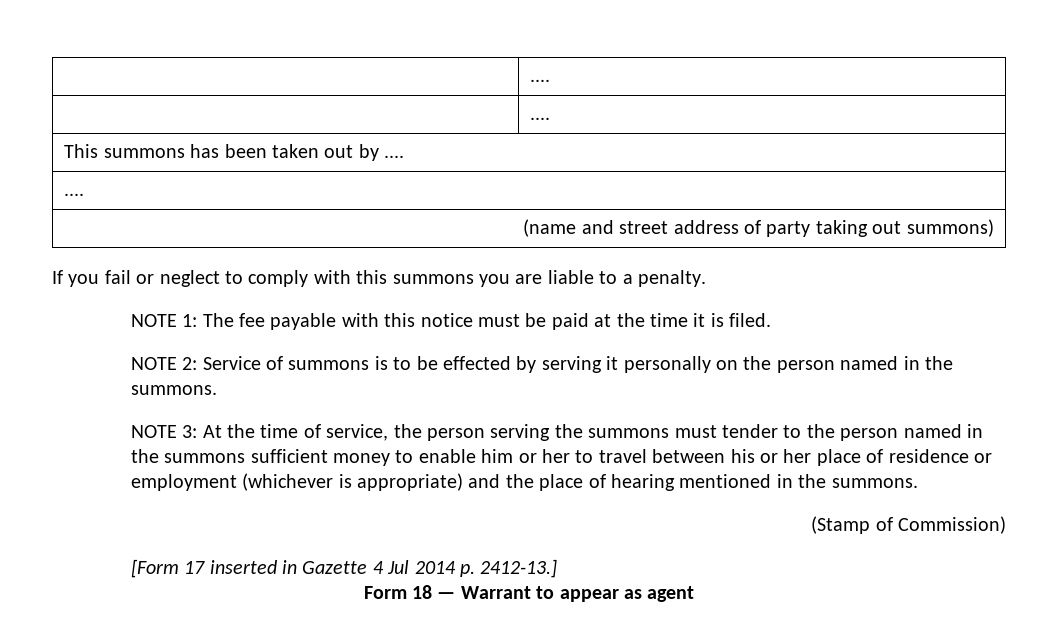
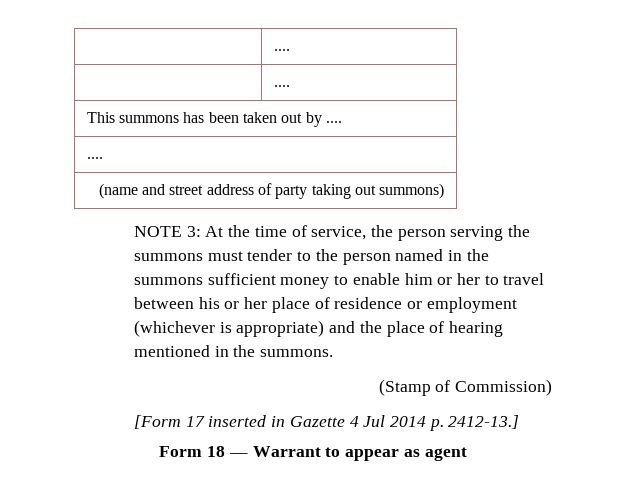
[52,270,706,287] [130,313,772,330] [130,356,954,373] [130,385,217,395] // If you fail or neglect to comply with this summons you are liable to a penalty. // NOTE 1: The fee payable with this notice must be paid at the time it is filed. // NOTE 2: Service of summons is to be effected by serving it personally on the person named in the summons. -> (445, 191) none

